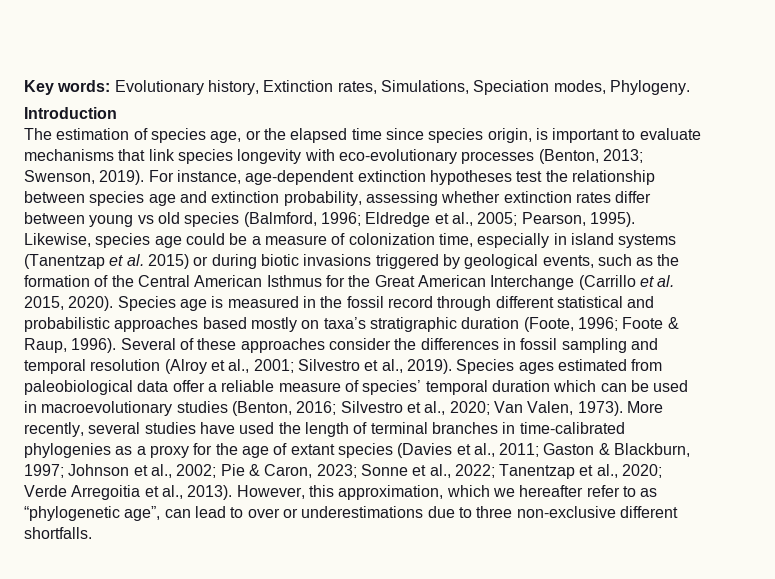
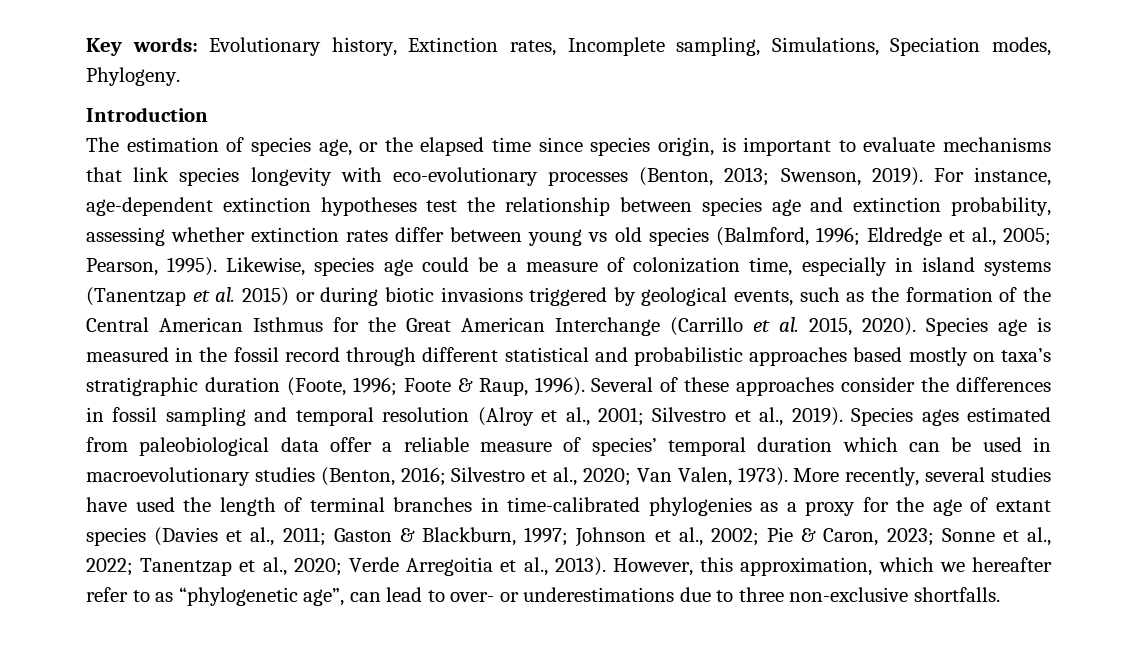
(377, 87) none -> [567,37,761,56] Incomplete sampling,
[247,508,280,518] over -> [450,592,495,602] over-
[619,506,678,518] different -> (909, 594) none

